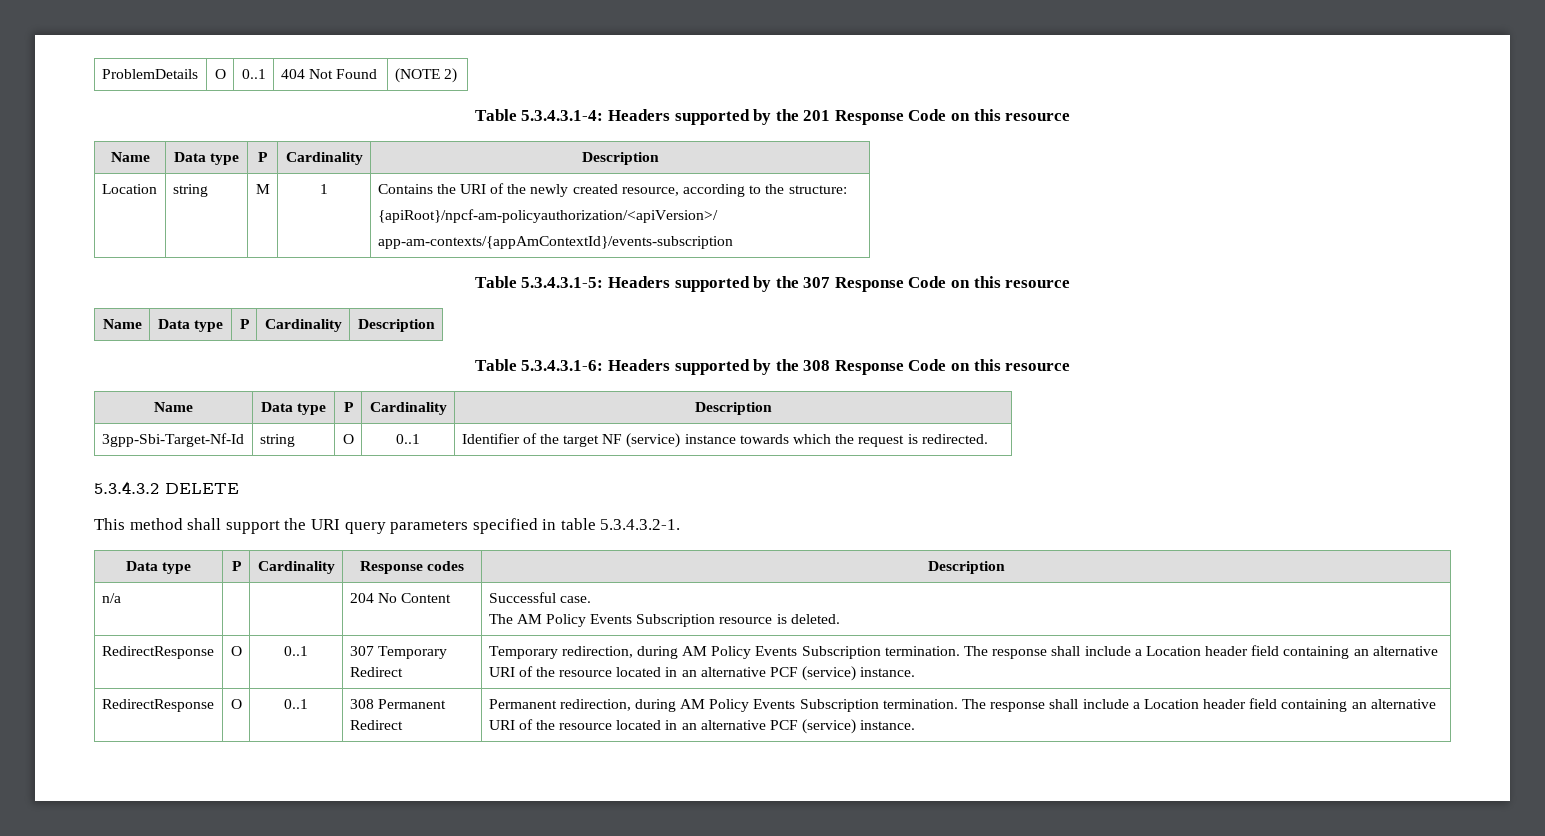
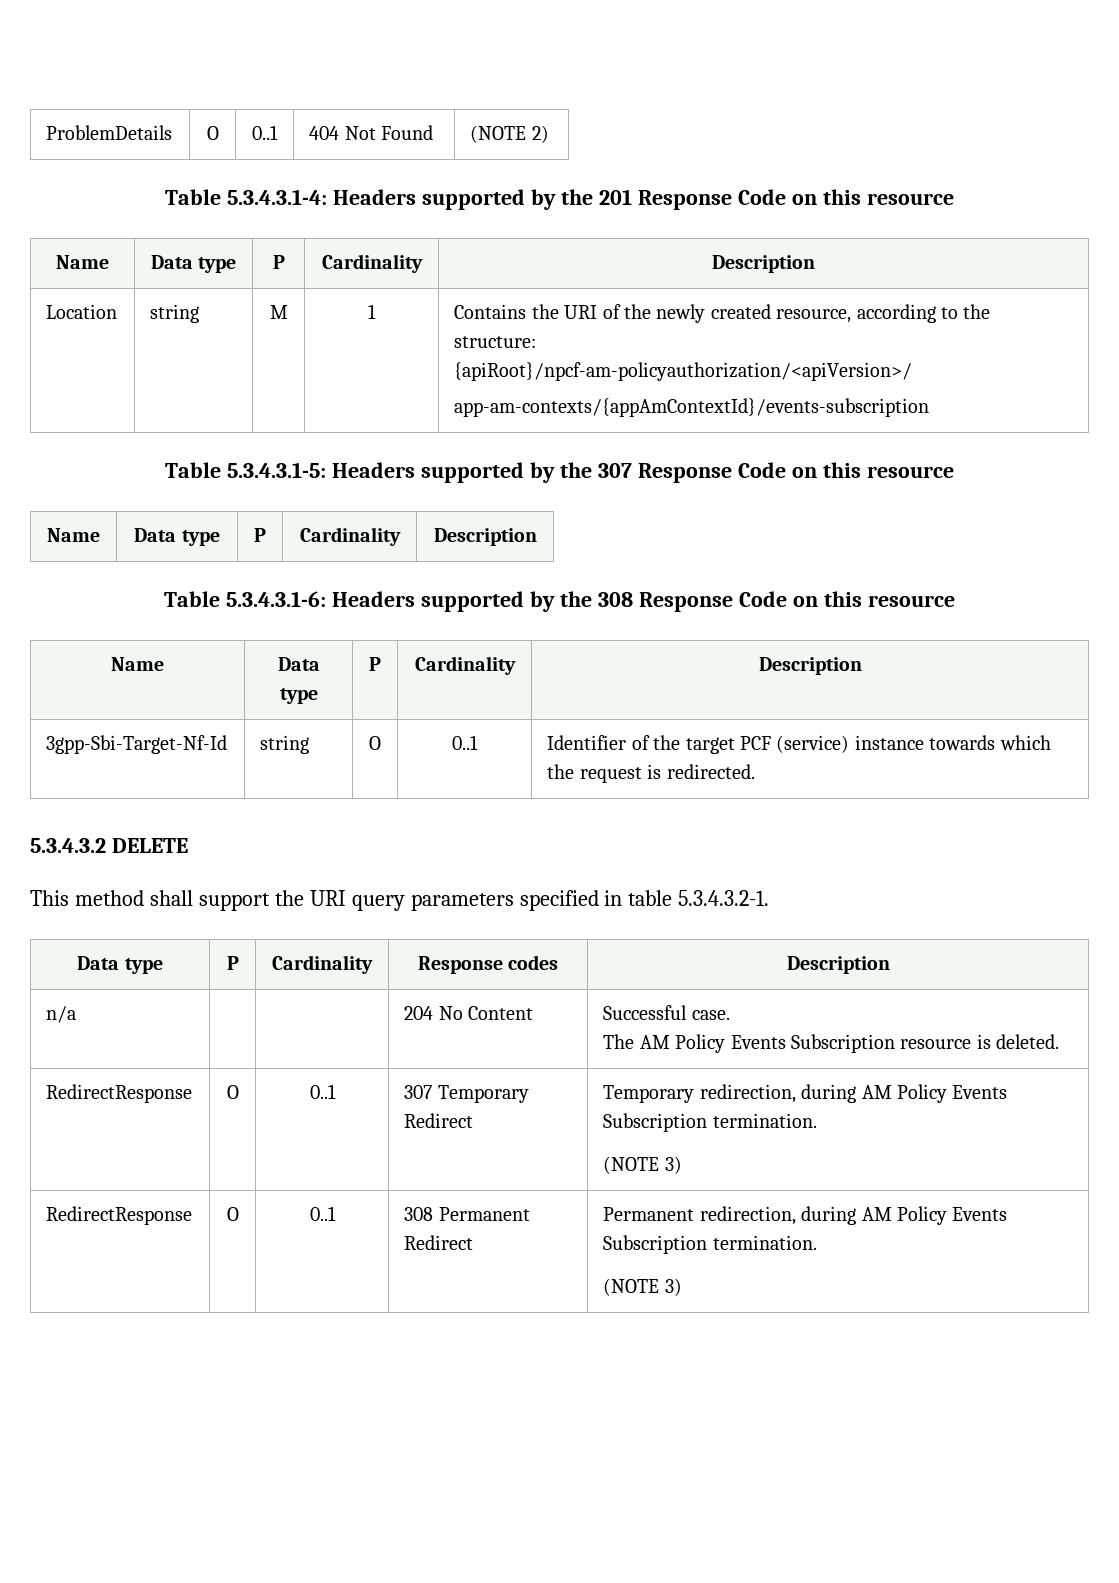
[602,434,623,444] NF -> [739,736,771,750] PCF
[963,645,1438,659] [488,666,916,681] The response shall include a Location header field containing an alternative URI of the resource located in an alternative PCF (service) instance. -> [603,1156,682,1174] // (NOTE 3)
[961,698,1436,712] [488,719,916,734] The response shall include a Location header field containing an alternative URI of the resource located in an alternative PCF (service) instance. -> [603,1278,682,1296] // (NOTE 3)

